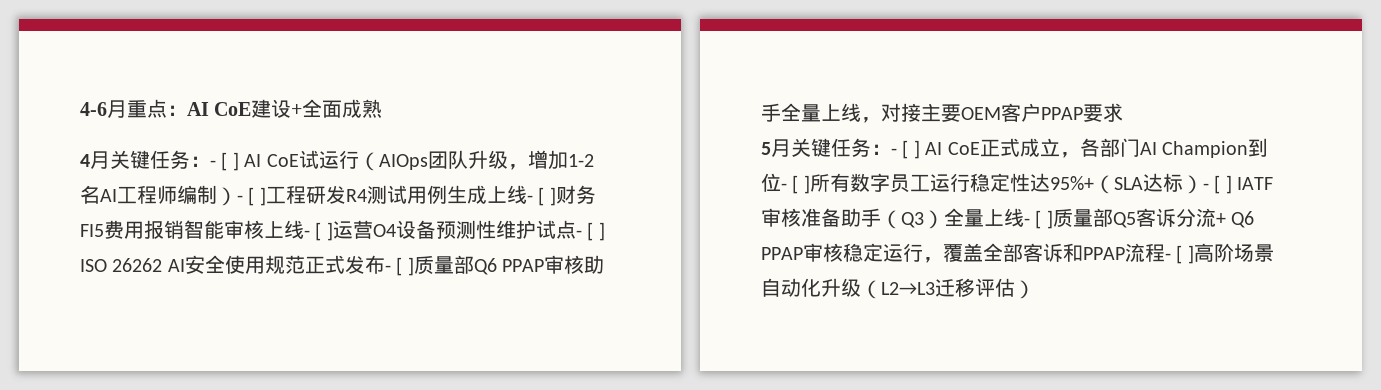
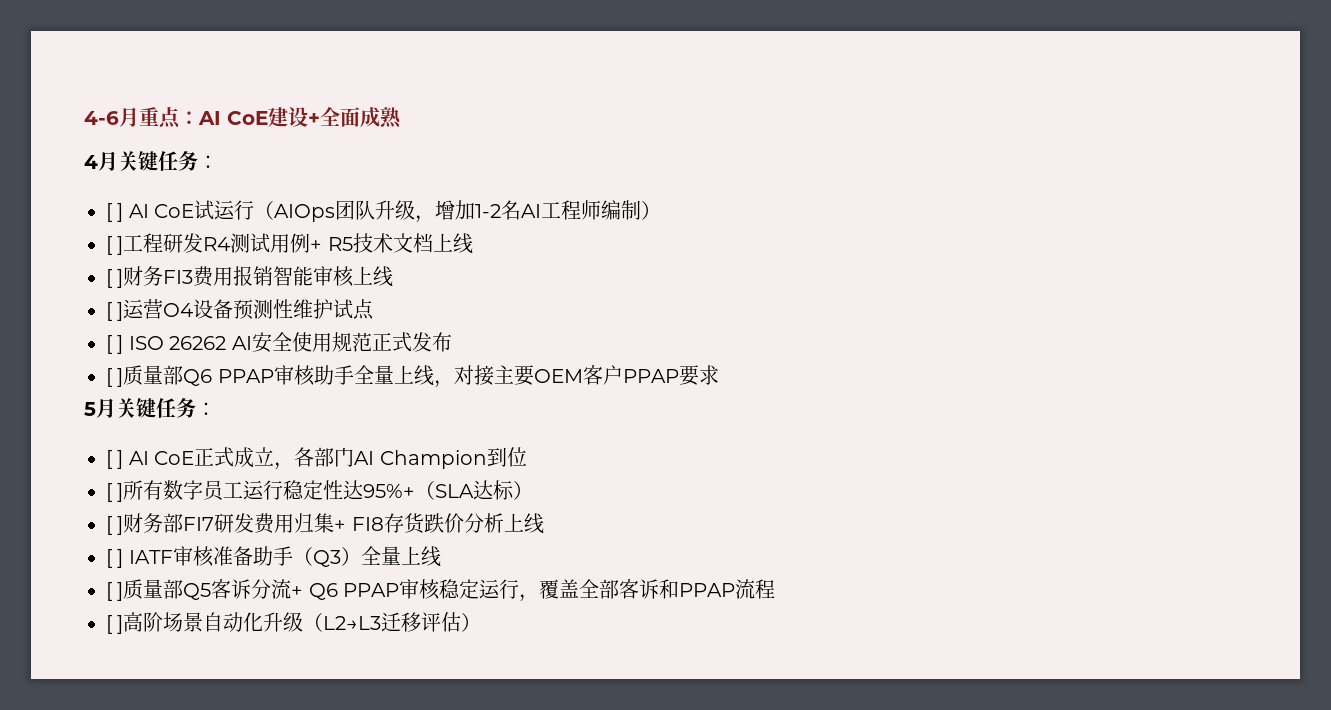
[210,160,216,167] - -> (218, 162) //
[237,195,243,202] - -> (662, 210) //
[446,185,596,206] [80,224,104,237] 生成上线- [ ]财务FI5 -> [310,233,473,254] [106,266,194,288] + R5技术文档上线 // [ ]财务FI3
[304,230,310,237] - -> (394, 276) //
[575,230,582,237] - -> (375, 309) //
[384,265,391,272] - -> (452, 342) //
[891,148,897,155] - -> (216, 409) //
[781,183,787,190] - -> (527, 457) //
[1202,183,1209,190] - -> [106,513,544,535] // [ ]财务部FI7研发费用归集+ FI8存货跌价分析上线 //
[1024,218,1030,225] - -> (441, 556) //
[1165,253,1171,260] - -> (776, 589) //

